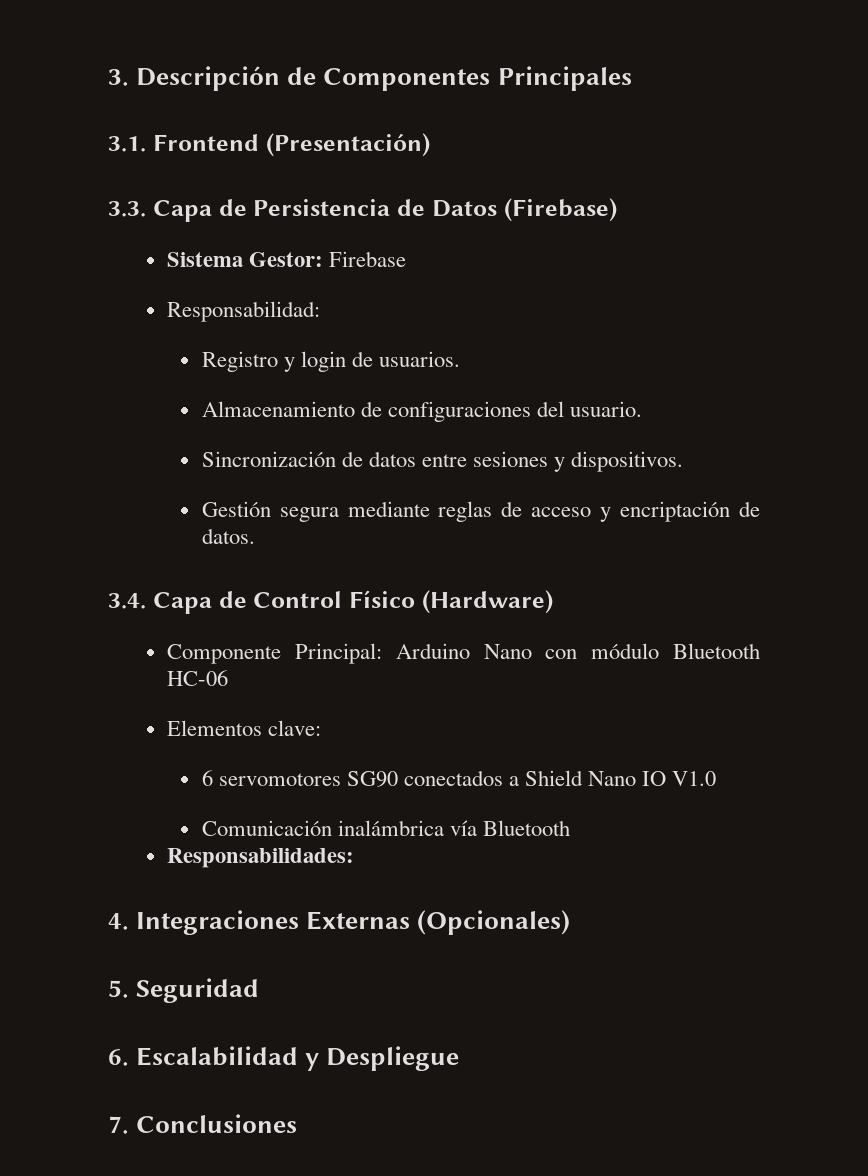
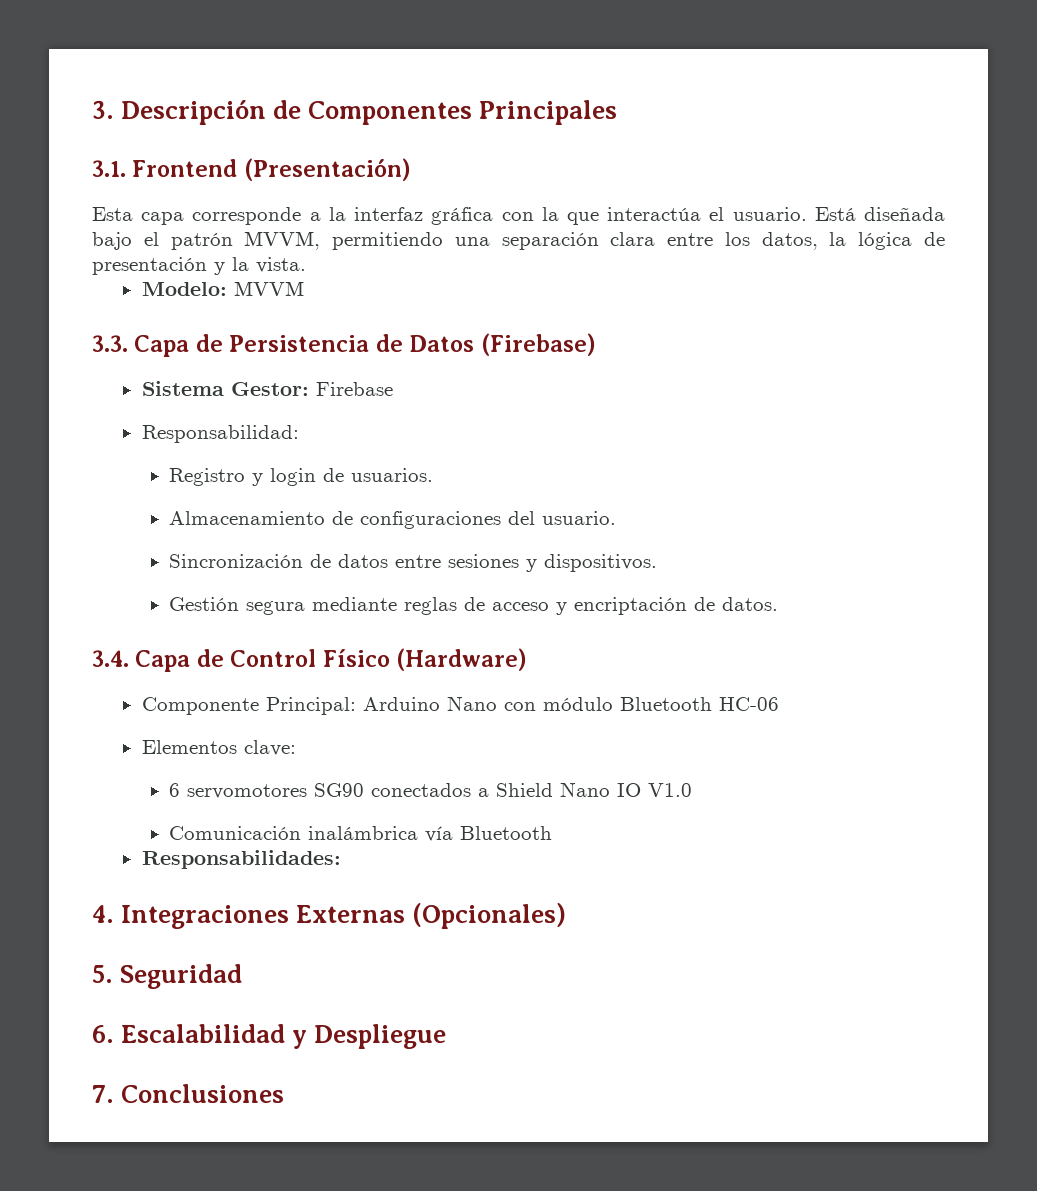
(430, 145) none -> [92,207,945,225] [92,231,945,250] [92,257,306,275] [141,281,304,296] // Esta capa corresponde a la interfaz gráfica con la que interactúa el usuario. Está diseñada bajo el patrón MVVM, permitiendo una separación clara entre los datos, la lógica de presentación y la vista. // Modelo: MVVM

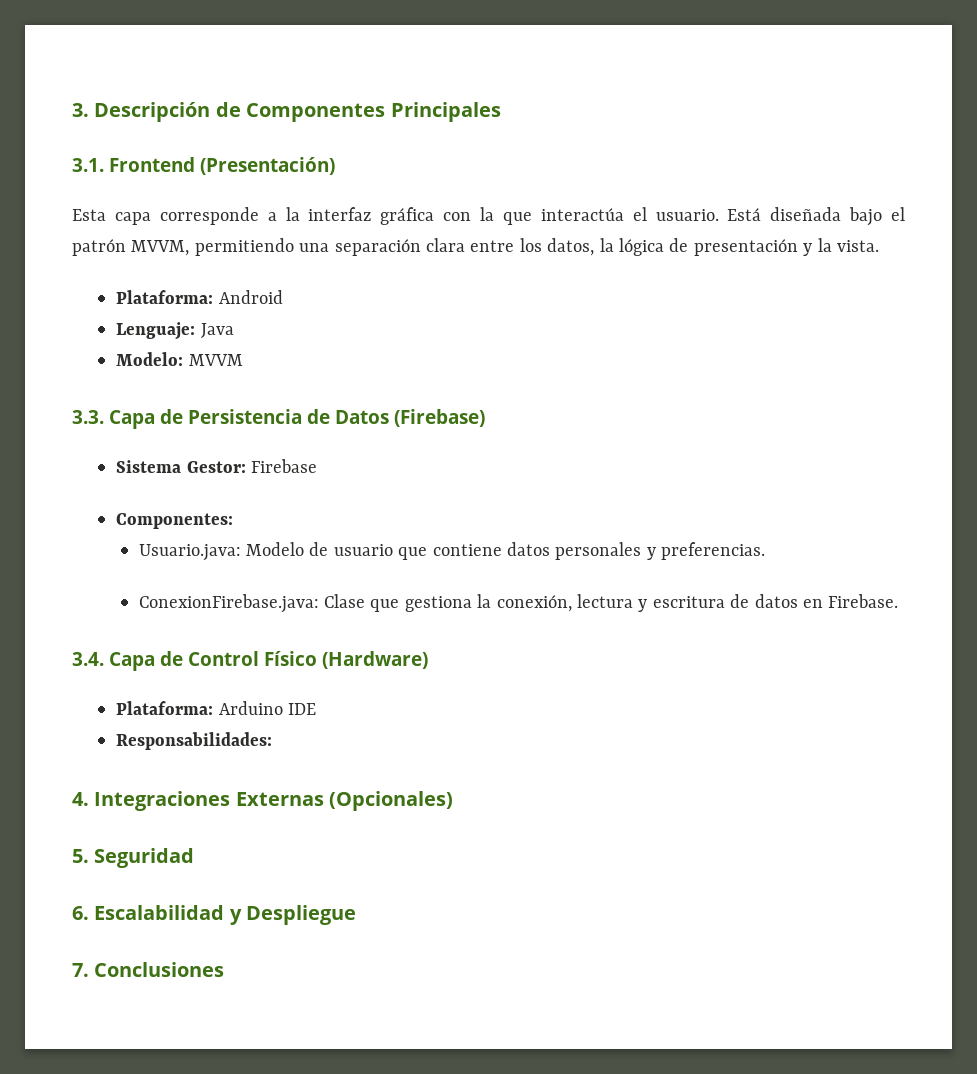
(306, 265) none -> [116,290,283,304] [116,322,234,340] // Plataforma: Android // Lenguaje: Java
[141,425,299,443] [169,468,434,486] [169,511,617,529] [169,554,658,572] [169,597,779,615] Responsabilidad: // Registro y login de usuarios. // Almacenamiento de configuraciones del usuario. // Sincronización de datos entre sesiones y dispositivos. // Gestión segura mediante reglas de acceso y encriptación de datos. -> [116,513,234,529] [138,542,766,561] [138,594,899,613] Componentes: // Usuario.java: Modelo de usuario que contiene datos personales y preferencias. // ConexionFirebase.java: Clase que gestiona la conexión, lectura y escritura de datos en Firebase.
[141,696,779,715] [141,740,296,756] [169,782,693,799] [169,826,553,842] Componente Principal: Arduino Nano con módulo Bluetooth HC-06 // Elementos clave: // 6 servomotores SG90 conectados a Shield Nano IO V1.0 // Comunicación inalámbrica vía Bluetooth -> [116,701,317,715] Plataforma: Arduino IDE

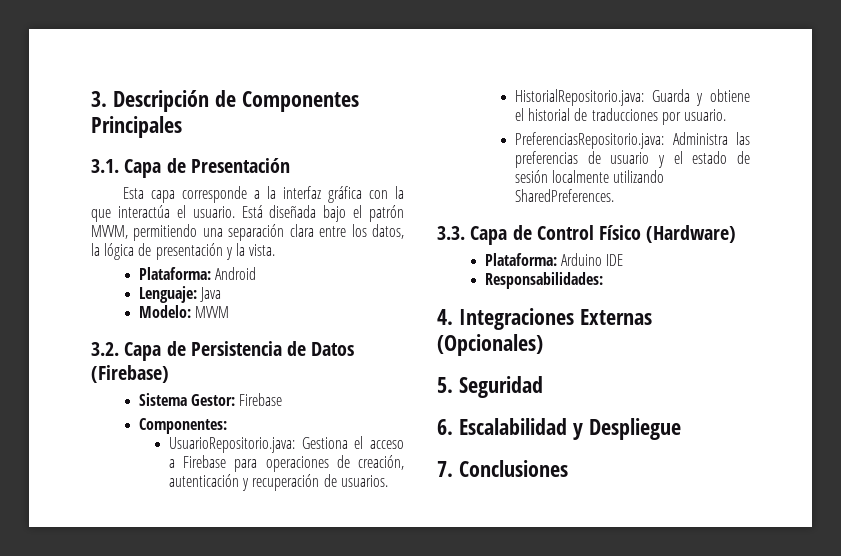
[109,157,335,175] Frontend (Presentación) -> [124,158,290,178] Capa de Presentación
[72,410,104,424] 3.3. -> [91,342,119,356] 3.2.
[138,542,766,561] [138,594,899,613] [72,652,104,666] Usuario.java: Modelo de usuario que contiene datos personales y preferencias. // ConexionFirebase.java: Clase que gestiona la conexión, lectura y escritura de datos en Firebase. // 3.4. -> [169,436,404,453] [169,455,404,472] [169,474,388,491] [515,89,750,106] [515,108,727,125] [515,132,750,149] [515,151,750,168] [515,170,665,183] [515,189,615,202] [437,226,465,240] UsuarioRepositorio.java: Gestiona el acceso a Firebase para operaciones de creación, autenticación y recuperación de usuarios. // HistorialRepositorio.java: Guarda y obtiene el historial de traducciones por usuario. // PreferenciasRepositorio.java: Administra las preferencias de usuario y el estado de sesión localmente utilizando SharedPreferences. // 3.3.

